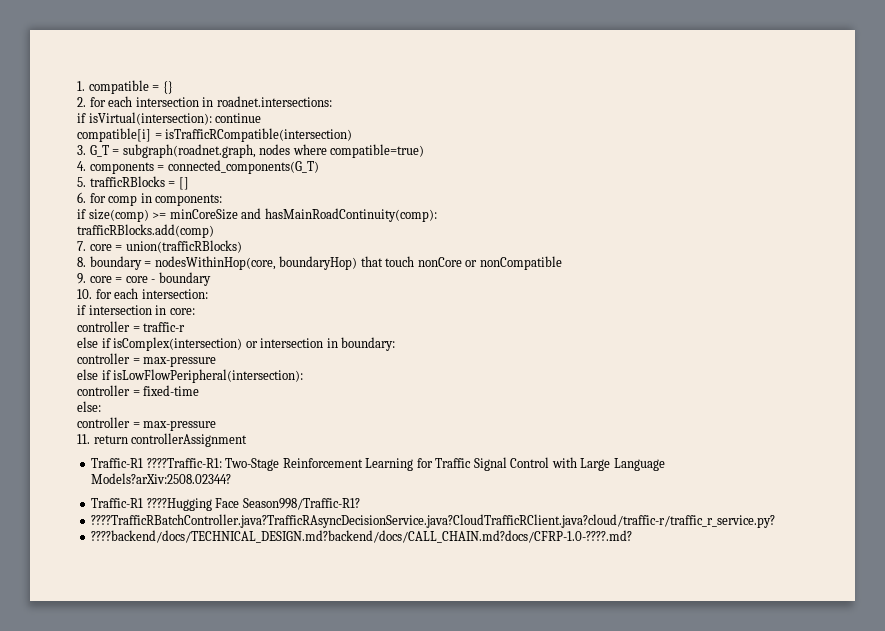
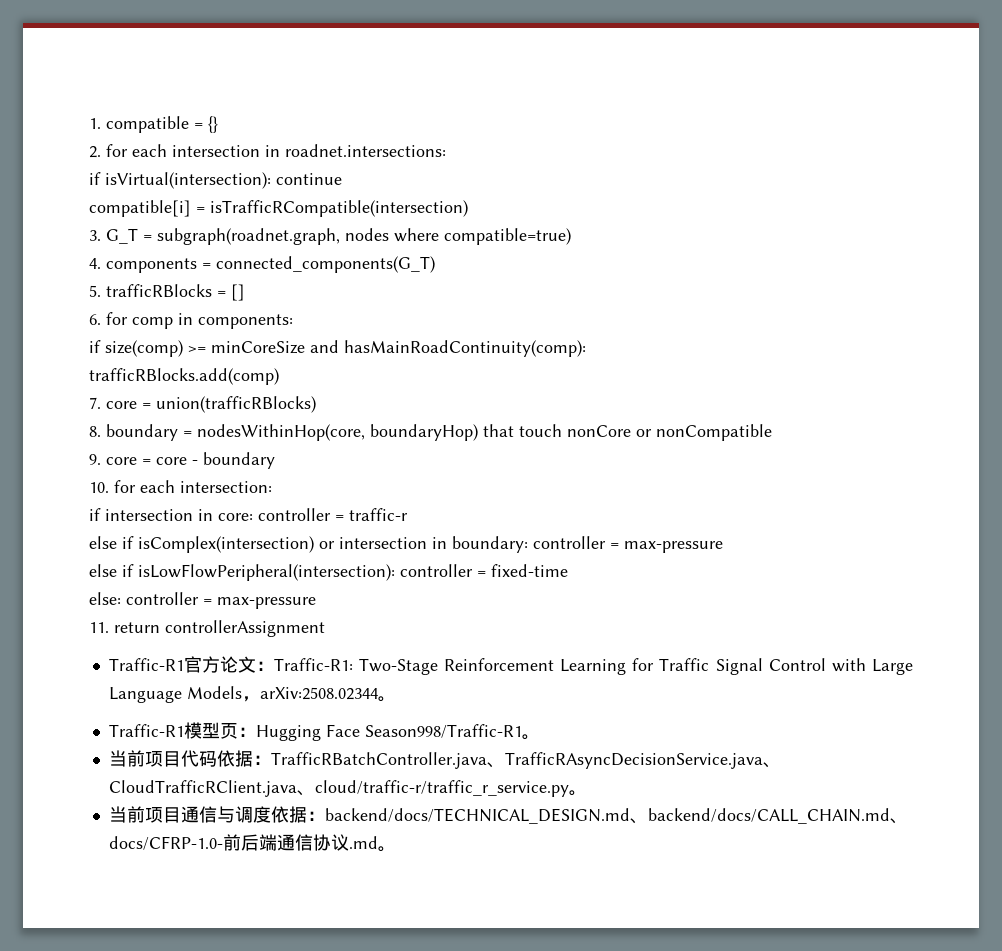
(195, 311) // -> (253, 517) none
(396, 344) // -> (528, 544) none
(304, 376) // -> (395, 572) none
(101, 406) // -> (121, 598) none
[146,458,222,468] ????Traffic-R1: -> [183,656,353,673] 官方论文：Traffic-R1:
[91,473,232,484] [91,498,360,511] [91,514,776,528] [91,530,633,543] Models?arXiv:2508.02344? // Traffic-R1 ????Hugging Face Season998/Traffic-R1? // ????TrafficRBatchController.java?TrafficRAsyncDecisionService.java?CloudTrafficRClient.java?cloud/traffic-r/traffic_r_service.py? // ????backend/docs/TECHNICAL_DESIGN.md?backend/docs/CALL_CHAIN.md?docs/CFRP-1.0-????.md? -> [186,686,396,702] [108,722,540,741] [108,750,781,769] [108,780,587,797] [108,806,908,824] [108,834,396,852] Models，arXiv:2508.02344。 // Traffic-R1模型页：Hugging Face Season998/Traffic-R1。 // 当前项目代码依据：TrafficRBatchController.java、TrafficRAsyncDecisionService.java、CloudTrafficRClient.java、cloud/traffic-r/traffic_r_service.py。 // 当前项目通信与调度依据：backend/docs/TECHNICAL_DESIGN.md、backend/docs/CALL_CHAIN.md、docs/CFRP-1.0-前后端通信协议.md。

